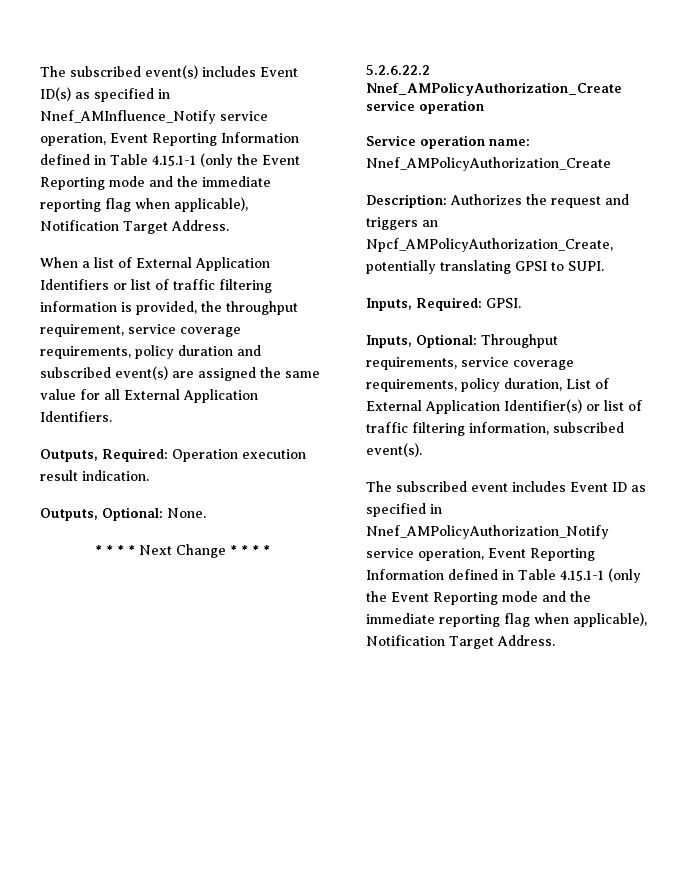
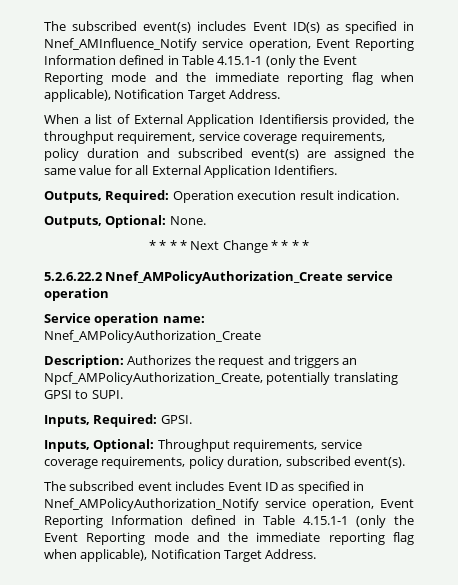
[40,279,272,293] [40,301,132,312] Identifiers or list of traffic filtering information is -> [258,114,328,124] Identifiersis
[566,378,609,389] [366,399,642,414] [366,422,549,436] List of External Application Identifier(s) or list of traffic filtering information, -> (283, 461) none

